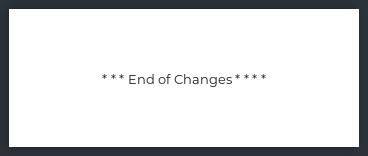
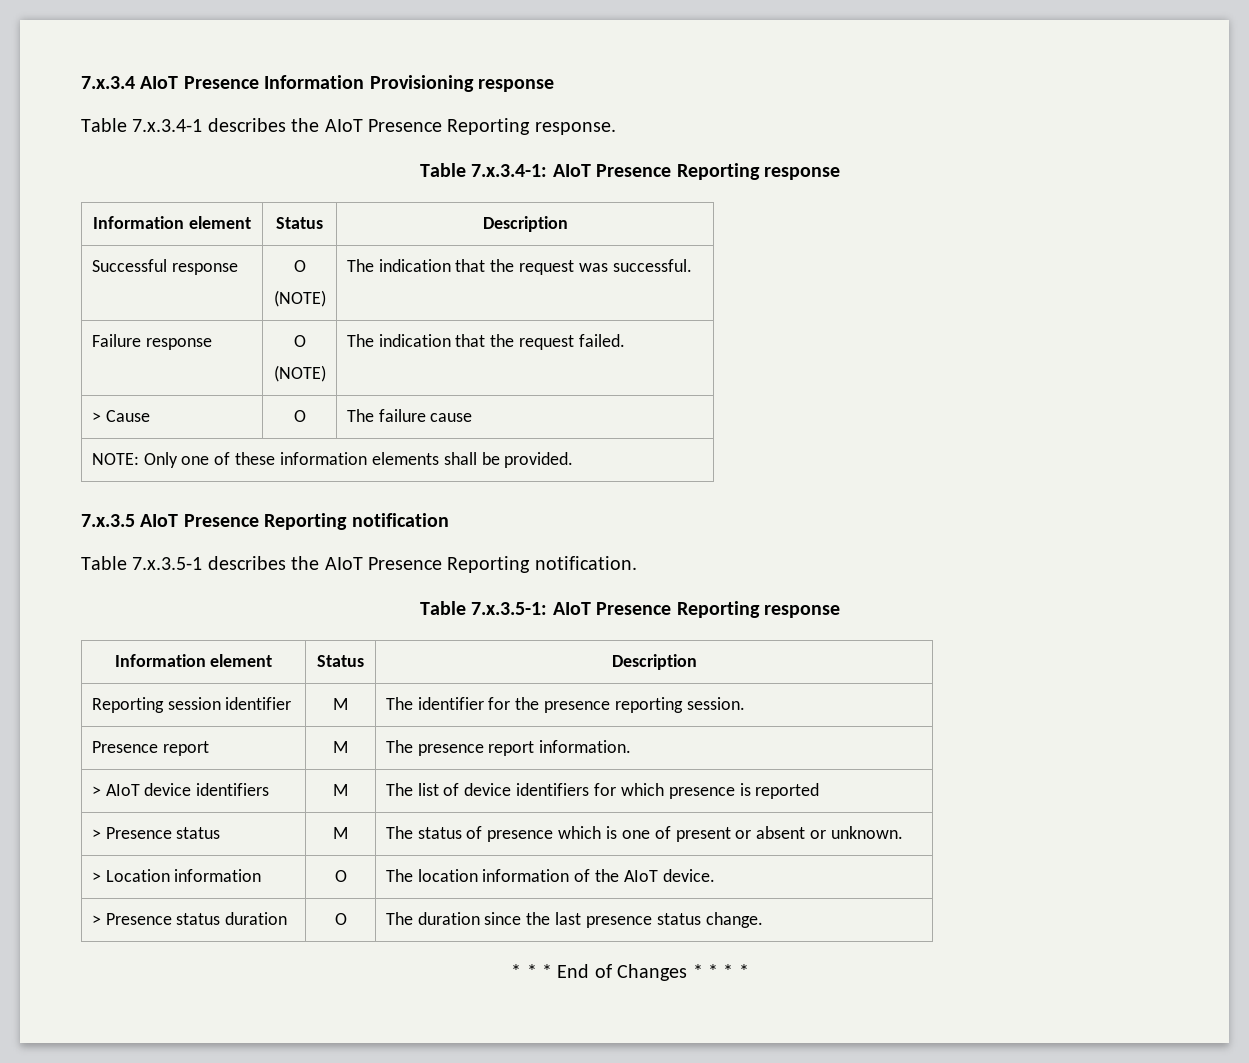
(102, 79) none -> [81,75,554,92] [81,118,616,135] [420,163,840,180] [93,216,251,229] [276,217,323,229] [482,216,568,232] [91,259,238,275] [293,260,306,272] [273,290,326,307] [346,259,692,275] [91,334,212,350] [293,335,306,347] [273,365,326,382] [346,334,625,350] [91,410,150,422] [293,410,306,422] [346,409,473,422] [91,452,574,468] [81,513,449,530] [81,556,637,573] [420,601,840,618] [114,654,273,667] [317,655,364,667] [611,654,697,670] [91,697,292,713] [333,698,348,710] [385,697,745,713] [91,741,209,756] [333,741,348,753] [385,740,632,756] [91,783,270,796] [333,784,348,796] [385,783,820,799] [91,827,221,839] [333,827,348,839] [385,826,903,842] [91,869,262,882] [334,870,347,882] [385,869,715,882] [91,912,288,925] [334,913,347,925] [385,912,763,928] 7.x.3.4 AIoT Presence Information Provisioning response // Table 7.x.3.4-1 describes the AIoT Presence Reporting response. // Table 7.x.3.4-1: AIoT Presence Reporting response // Information element | Status | Description // Successful response | O // (NOTE) | The indication that the request was successful. // Failure response | O // (NOTE) | The indication that the request failed. // > Cause | O | The failure cause // NOTE: Only one of these information elements shall be provided. // 7.x.3.5 AIoT Presence Reporting notification // Table 7.x.3.5-1 describes the AIoT Presence Reporting notification. // Table 7.x.3.5-1: AIoT Presence Reporting response // Information element | Status | Description // Reporting session identifier | M | The identifier for the presence reporting session. // Presence report | M | The presence report information. // > AIoT device identifiers | M | The list of device identifiers for which presence is reported // > Presence status | M | The status of presence which is one of present or absent or unknown. // > Location information | O | The location information of the AIoT device. // > Presence status duration | O | The duration since the last presence status change. //

